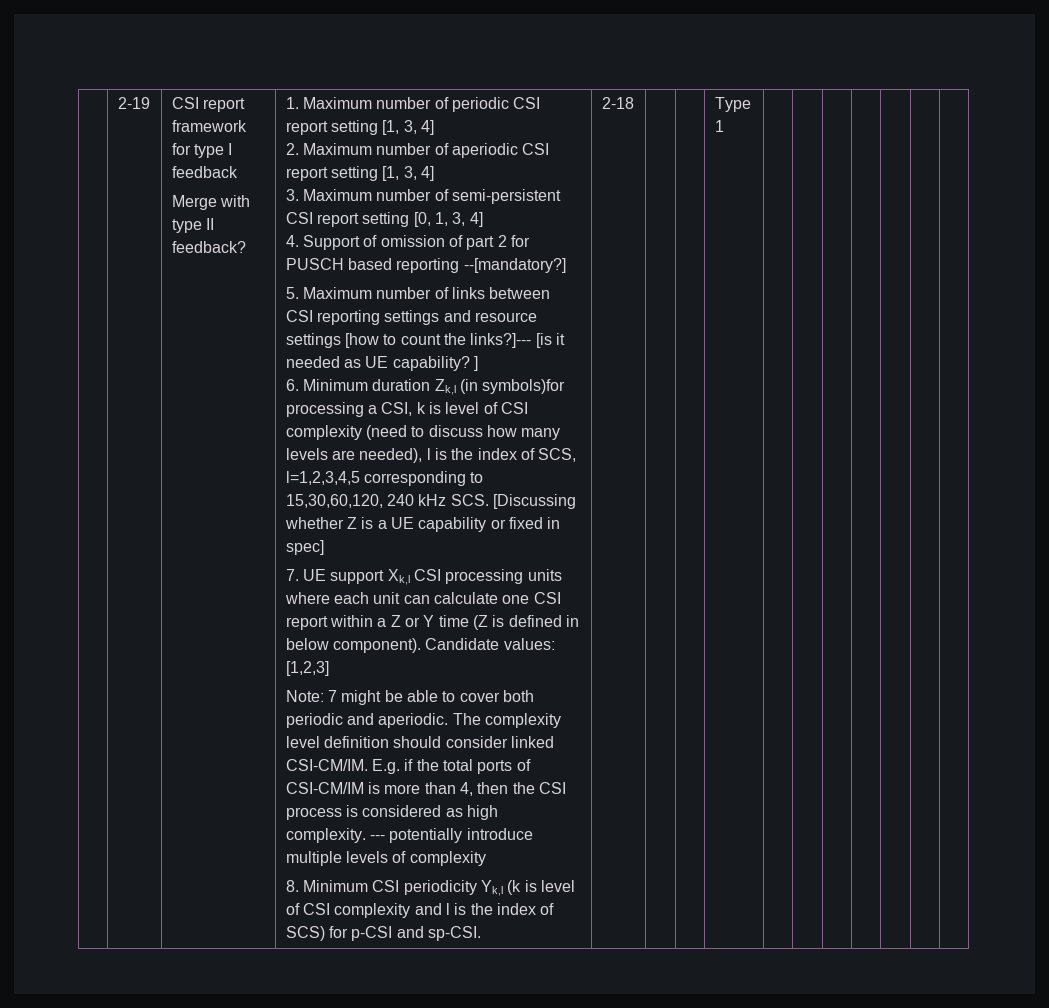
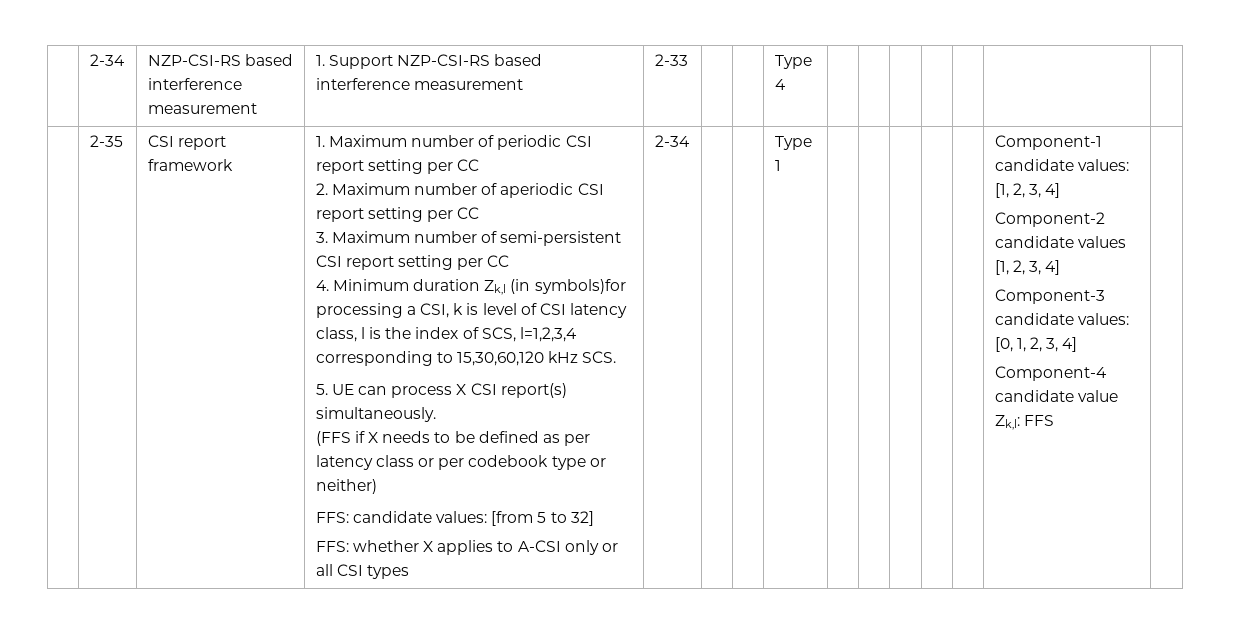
[117,97,150,109] [171,97,246,112] [171,120,247,132] [171,143,233,158] [171,166,238,178] [171,195,251,210] [171,218,215,233] [171,241,246,253] | 2-19 | CSI report framework for type I feedback // Merge with type II feedback? -> [89,54,125,66] [147,54,293,66] [147,78,242,90] [147,103,257,114] [315,54,543,69] [315,78,523,90] [654,54,688,66] [774,55,812,69] [774,79,786,90] [89,135,123,147] [147,135,226,150] [147,159,233,171] | 2-34 | NZP-CSI-RS based interference measurement | 1. Support NZP-CSI-RS based interference measurement | 2-33 | | | Type 4 | | | | | | | // | 2-35 | CSI report framework
[382,120,434,135] [1, 3, 4] -> [427,159,480,174] per CC
[382,166,434,181] [1, 3, 4] -> [427,207,480,222] per CC
[413,212,483,227] [285,235,530,250] [285,258,566,273] [285,287,551,299] [285,310,537,325] [285,333,565,348] [285,356,478,371] [285,379,299,391] [0, 1, 3, 4] // 4. Support of omission of part 2 for PUSCH based reporting --[mandatory?] // 5. Maximum number of links between CSI reporting settings and resource settings [how to count the links?]--- [is it needed as UE capability? ] // 6. -> [457,255,510,270] [315,280,329,291] per CC // 4.
[285,425,561,440] [285,448,423,463] complexity (need to discuss how many levels are needed), -> [570,303,628,318] [315,327,357,342] latency class,
[285,471,360,485] l=1,2,3,4,5 -> [520,327,578,342] l=1,2,3,4
[285,494,415,508] 15,30,60,120, 240 -> [457,351,545,366] 15,30,60,120
[492,494,576,509] [284,517,561,532] [285,540,324,555] [285,569,562,585] [284,592,561,604] [285,615,579,630] [285,638,555,653] [285,661,329,676] [285,690,534,705] [285,713,561,728] [285,736,554,748] [285,759,531,774] [285,782,566,796] [285,805,498,820] [285,828,533,843] [285,851,486,866] [285,880,575,896] [285,903,555,918] [285,926,481,941] [601,97,634,109] [714,97,751,112] [714,120,724,132] [Discussing whether Z is a UE capability or fixed in spec] // 7. UE support Xk,l CSI processing units where each unit can calculate one CSI report within a Z or Y time (Z is defined in below component). Candidate values: [1,2,3] // Note: 7 might be able to cover both periodic and aperiodic. The complexity level definition should consider linked CSI-CM/IM. E.g. if the total ports of CSI-CM/IM is more than 4, then the CSI process is considered as high complexity. --- potentially introduce multiple levels of complexity // 8. Minimum CSI periodicity Yk,l (k is level of CSI complexity and l is the index of SCS) for p-CSI and sp-CSI. | 2-18 | | | Type 1 | | | | | | -> [315,383,567,398] [315,407,436,422] [315,431,591,446] [315,455,606,470] [315,479,377,494] [315,511,594,526] [315,540,619,555] [315,564,410,579] [654,135,690,147] [774,136,812,150] [774,160,781,171] [994,135,1102,150] [994,159,1129,171] [994,183,1061,198] [994,212,1105,227] [994,236,1126,248] [994,260,1061,275] [994,289,1105,304] [994,313,1129,325] [994,337,1078,352] [994,366,1107,381] [994,390,1118,402] [994,415,1054,430] // 5. UE can process X CSI report(s) simultaneously. // (FFS if X needs to be defined as per latency class or per codebook type or neither) // FFS: candidate values: [from 5 to 32] // FFS: whether X applies to A-CSI only or all CSI types | 2-34 | | | Type 1 | | | | | | Component-1 candidate values: [1, 2, 3, 4] // Component-2 candidate values [1, 2, 3, 4] // Component-3 candidate values: [0, 1, 2, 3, 4] // Component-4 candidate value Zk,l: FFS

